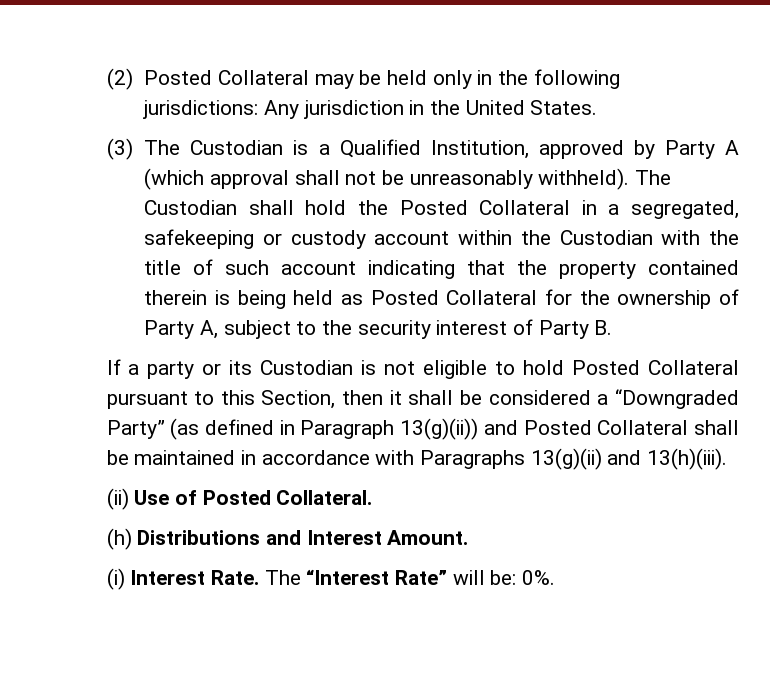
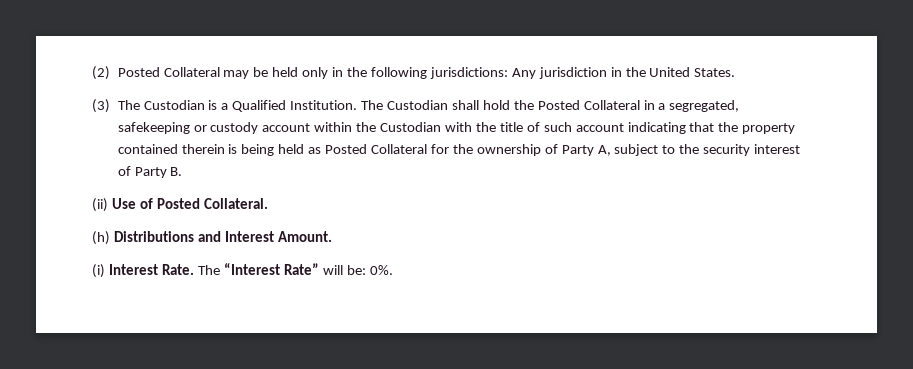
[430,140,739,159] [144,168,630,190] Institution, approved by Party A (which approval shall not be unreasonably withheld). -> [290,100,358,110] Institution.
[106,359,740,379] [106,389,739,409] [106,418,739,440] [106,448,727,470] // If a party or its Custodian is not eligible to hold Posted Collateral pursuant to this Section, then it shall be considered a “Downgraded Party” (as defined in Paragraph 13(g)(ii)) and Posted Collateral shall be maintained in accordance with Paragraphs 13(g)(ii) and 13(h)(iii). -> (183, 171) none

